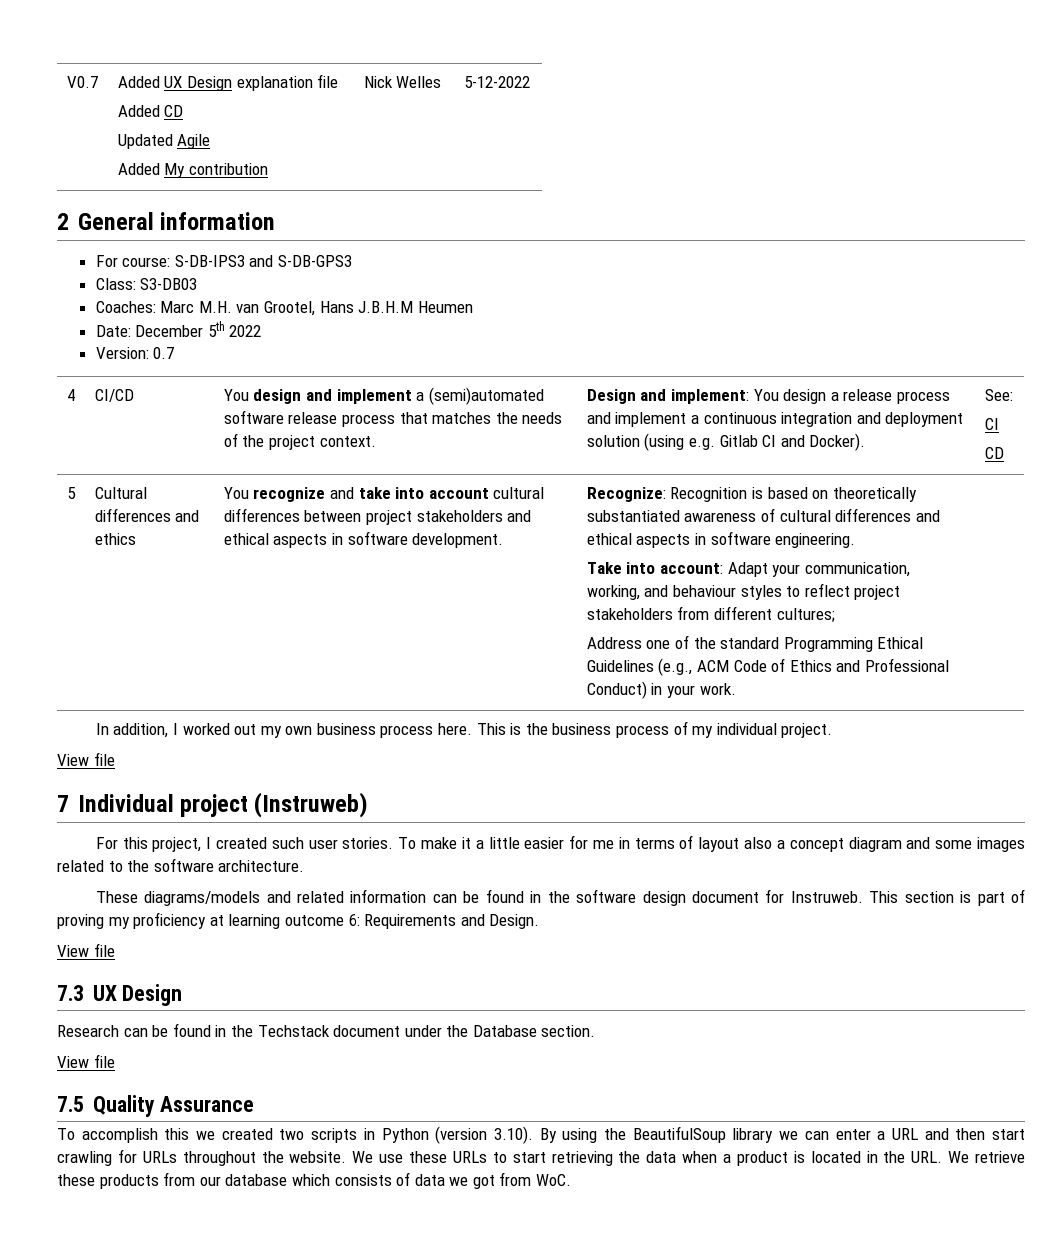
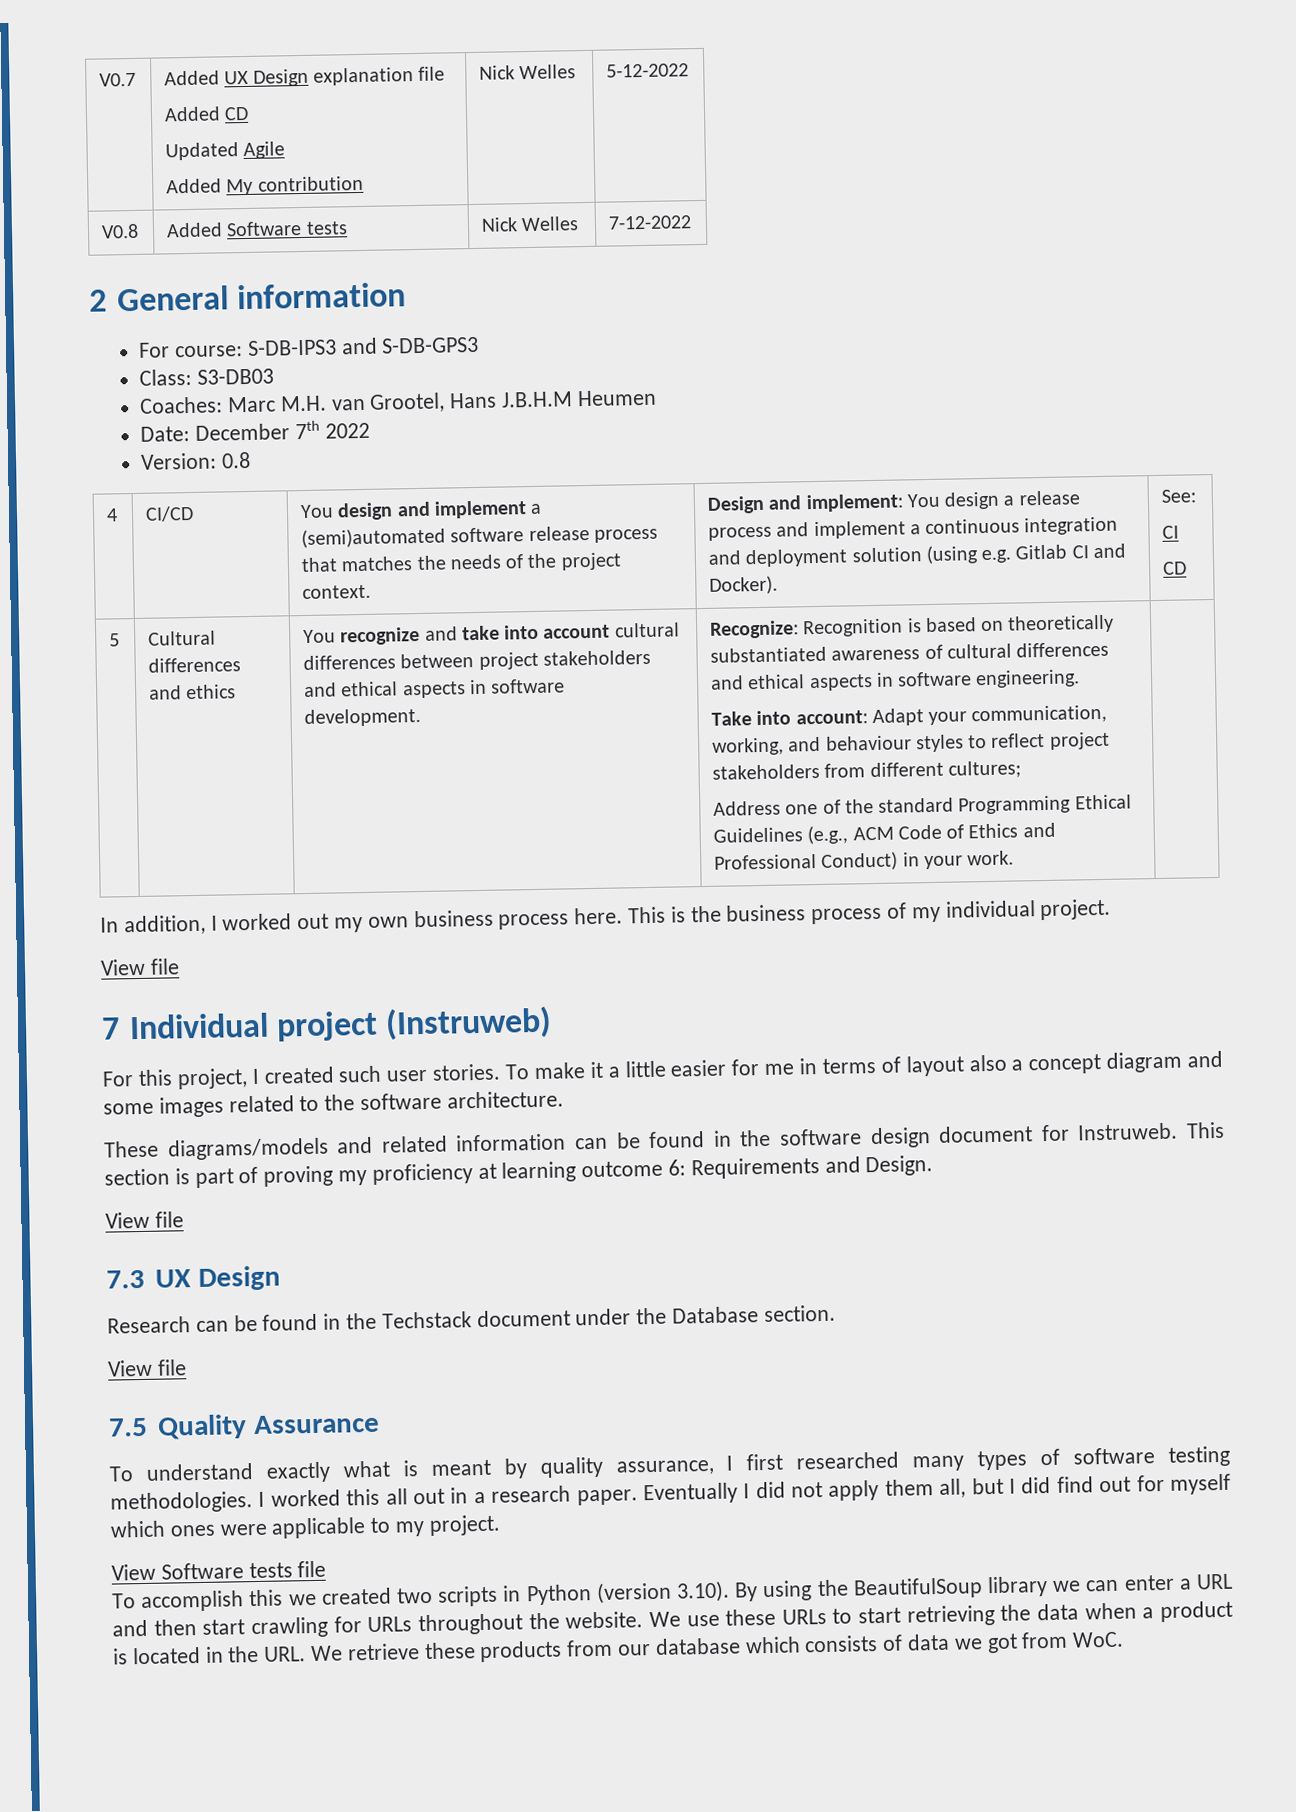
(530, 82) none -> [101,223,140,239] [166,220,348,238] [481,216,580,232] [608,215,693,230] // V0.8 | Added Software tests | Nick Welles | 7-12-2022
[207,321,225,337] 5th -> [294,420,320,440] 7th
[153,347,175,359] 0.7 -> [220,451,251,469] 0.8
(255, 1104) none -> [109,1445,1230,1483] [110,1473,1232,1514] [110,1514,501,1539] [111,1560,327,1581] // To understand exactly what is meant by quality assurance, I first researched many types of software testing methodologies. I worked this all out in a research paper. Eventually I did not apply them all, but I did find out for myself which ones were applicable to my project. // View Software tests file

